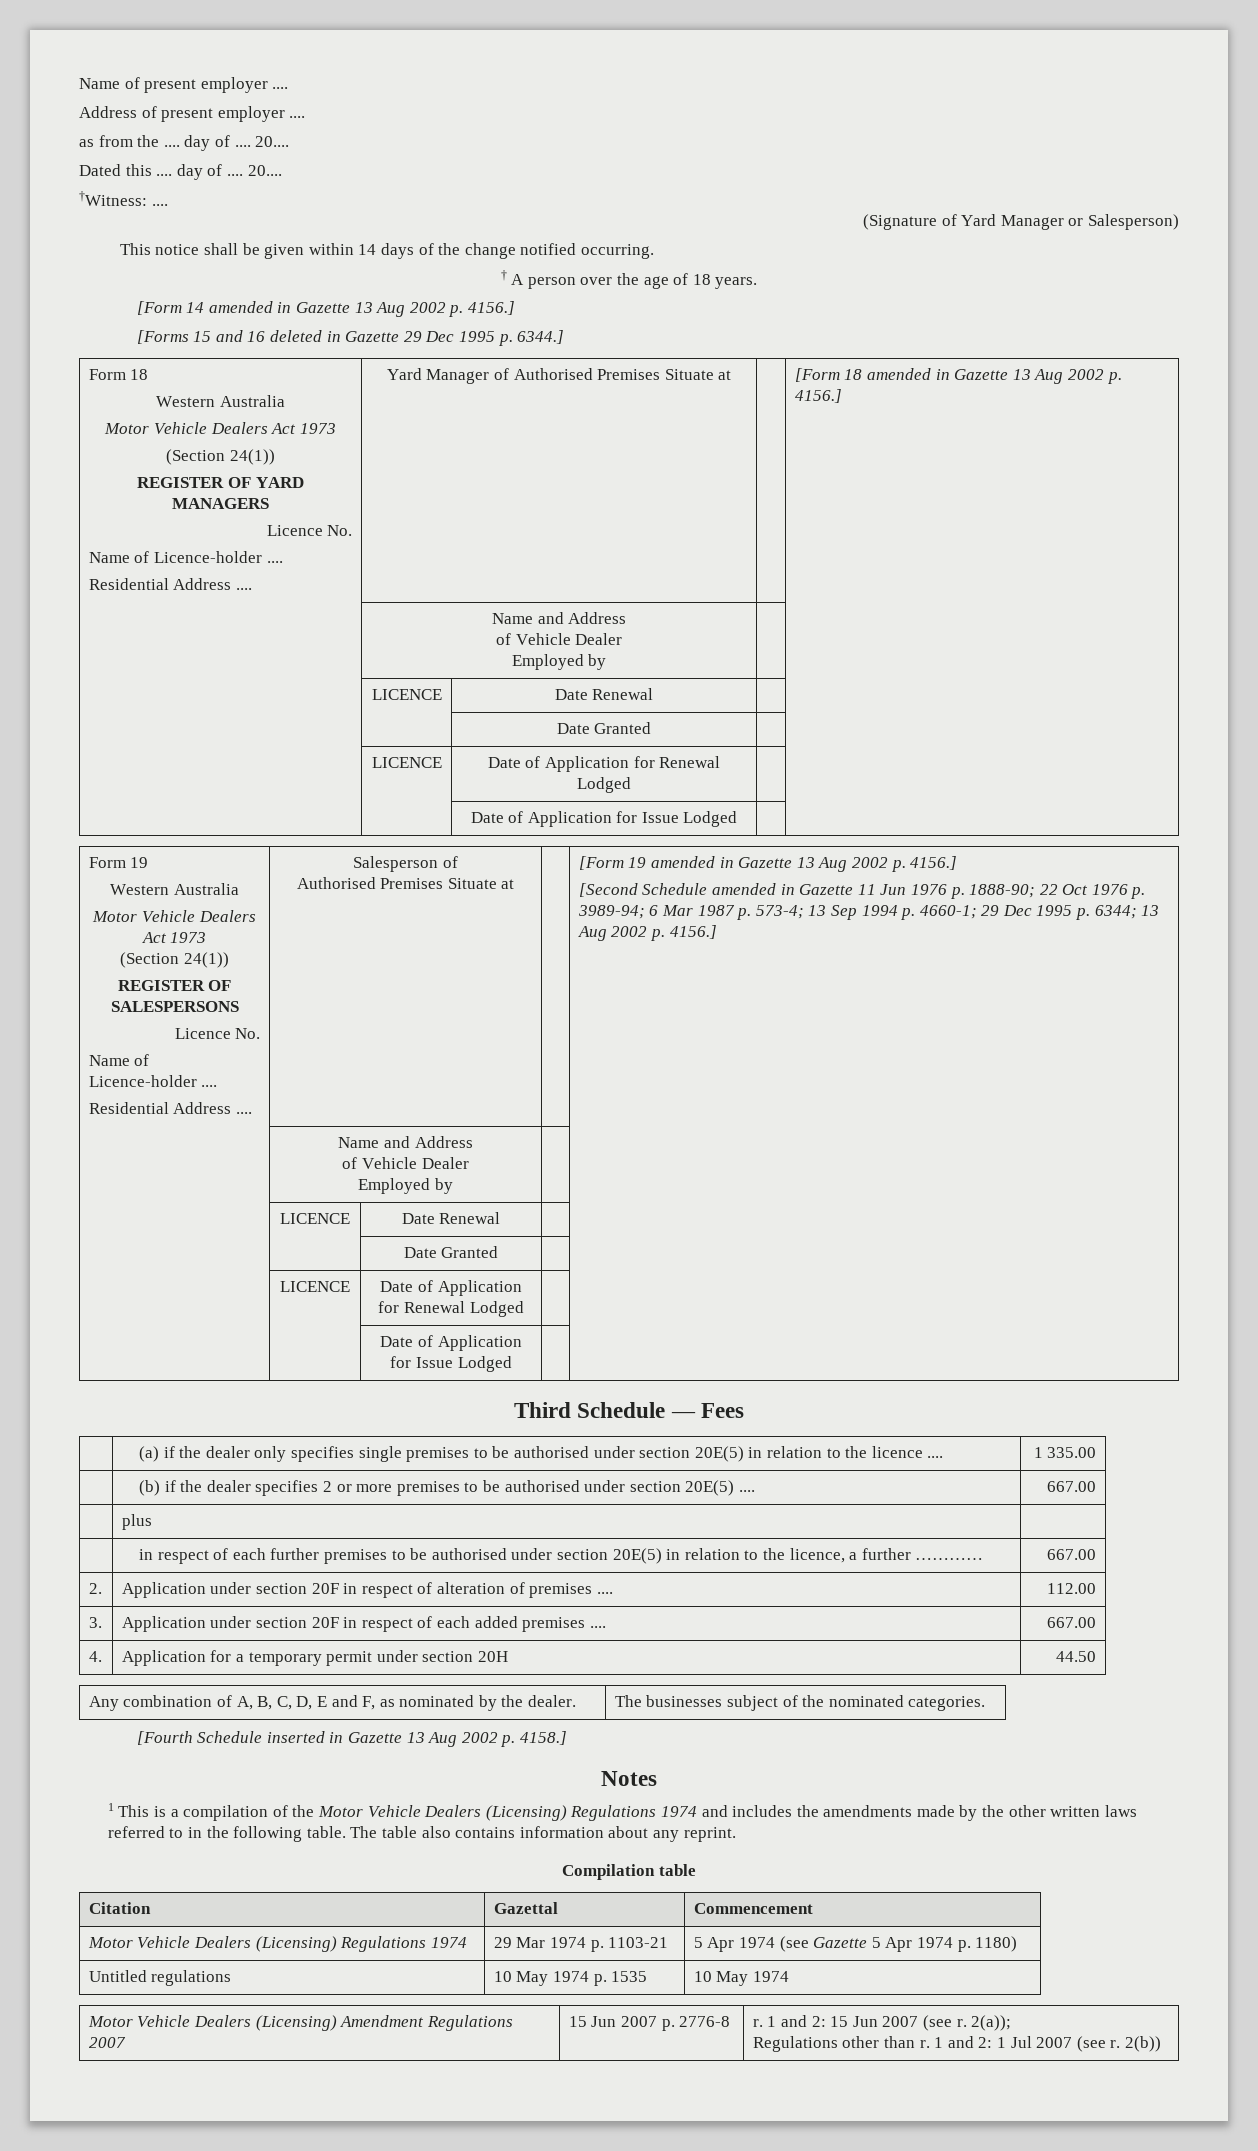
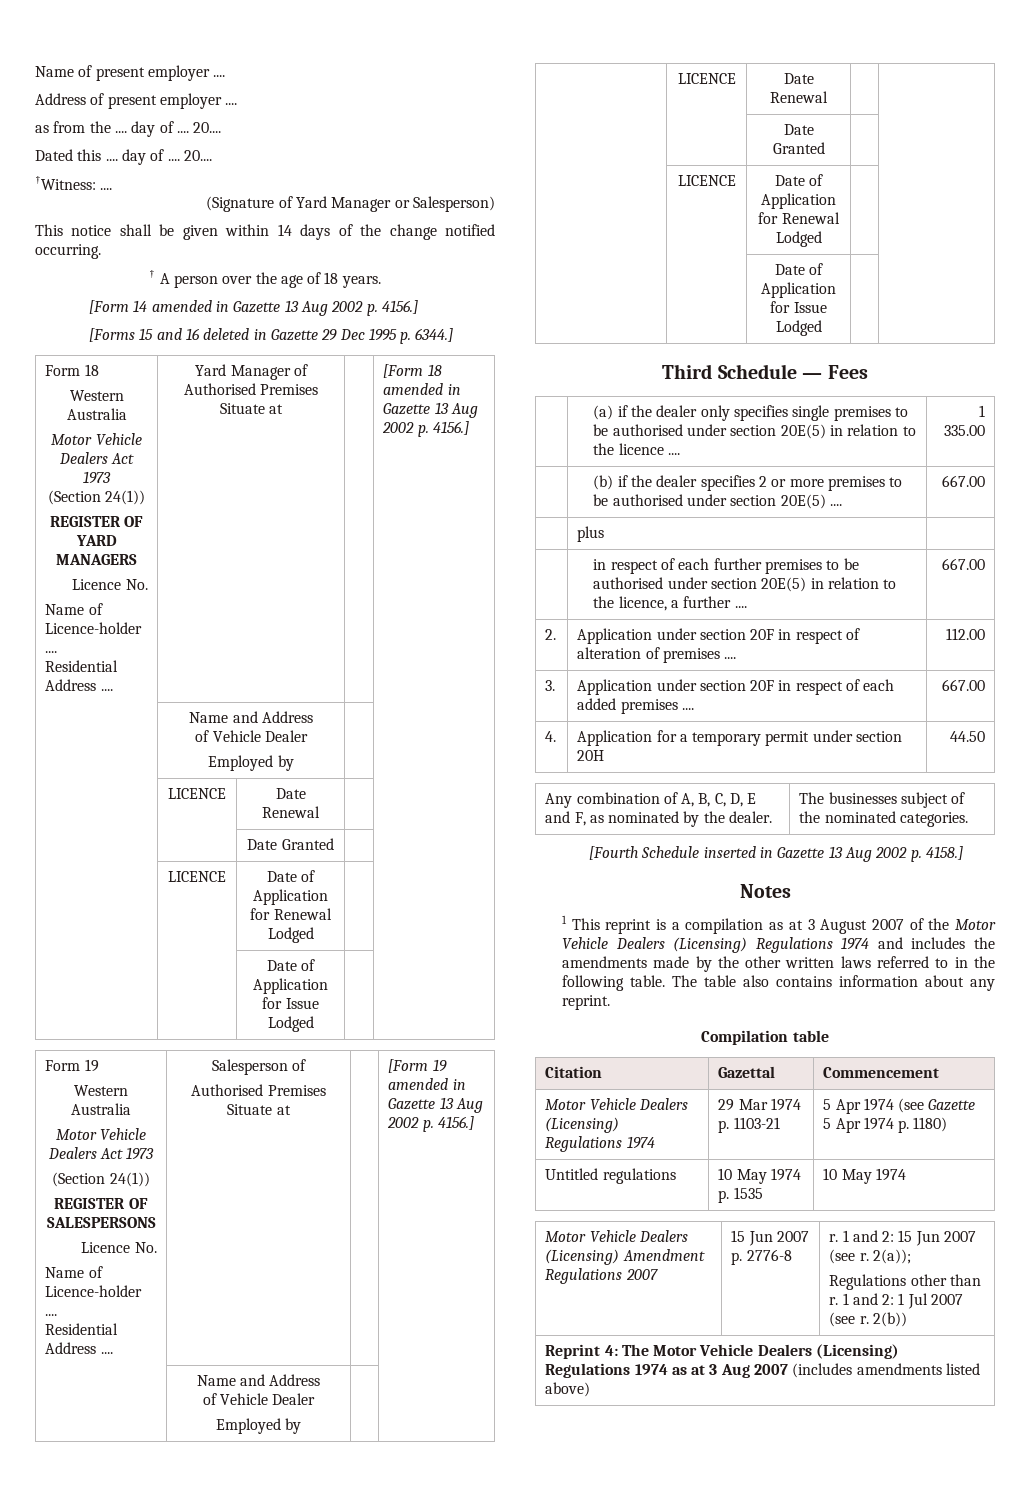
[578,883,1146,899] [577,905,1160,920] [577,925,717,941] // [Second Schedule amended in Gazette 11 Jun 1976 p. 1888-90; 22 Oct 1976 p. 3989-94; 6 Mar 1987 p. 573-4; 13 Sep 1994 p. 4660-1; 29 Dec 1995 p. 6344; 13 Aug 2002 p. 4156.] -> (474, 1123) none
[915,1558,984,1560] ………… -> [734,606,747,608] ....
(150, 1811) none -> [605,919,652,934] reprint
(269, 1813) none -> [769,919,904,934] as at 3 August 2007
(1161, 2044) none -> [545,1344,900,1359] [545,1363,981,1378] [545,1382,591,1397] // Reprint 4: The Motor Vehicle Dealers (Licensing) Regulations 1974 as at 3 Aug 2007 (includes amendments listed above)

